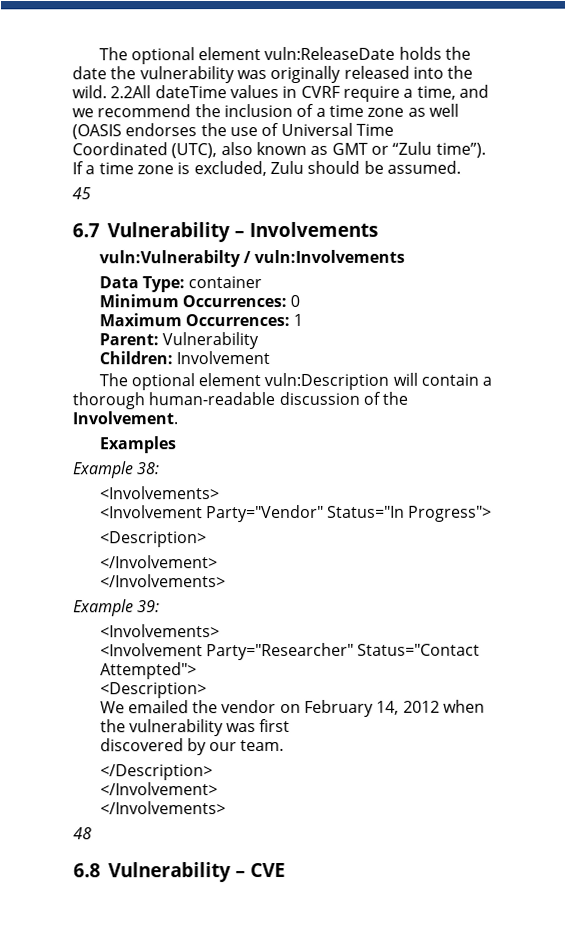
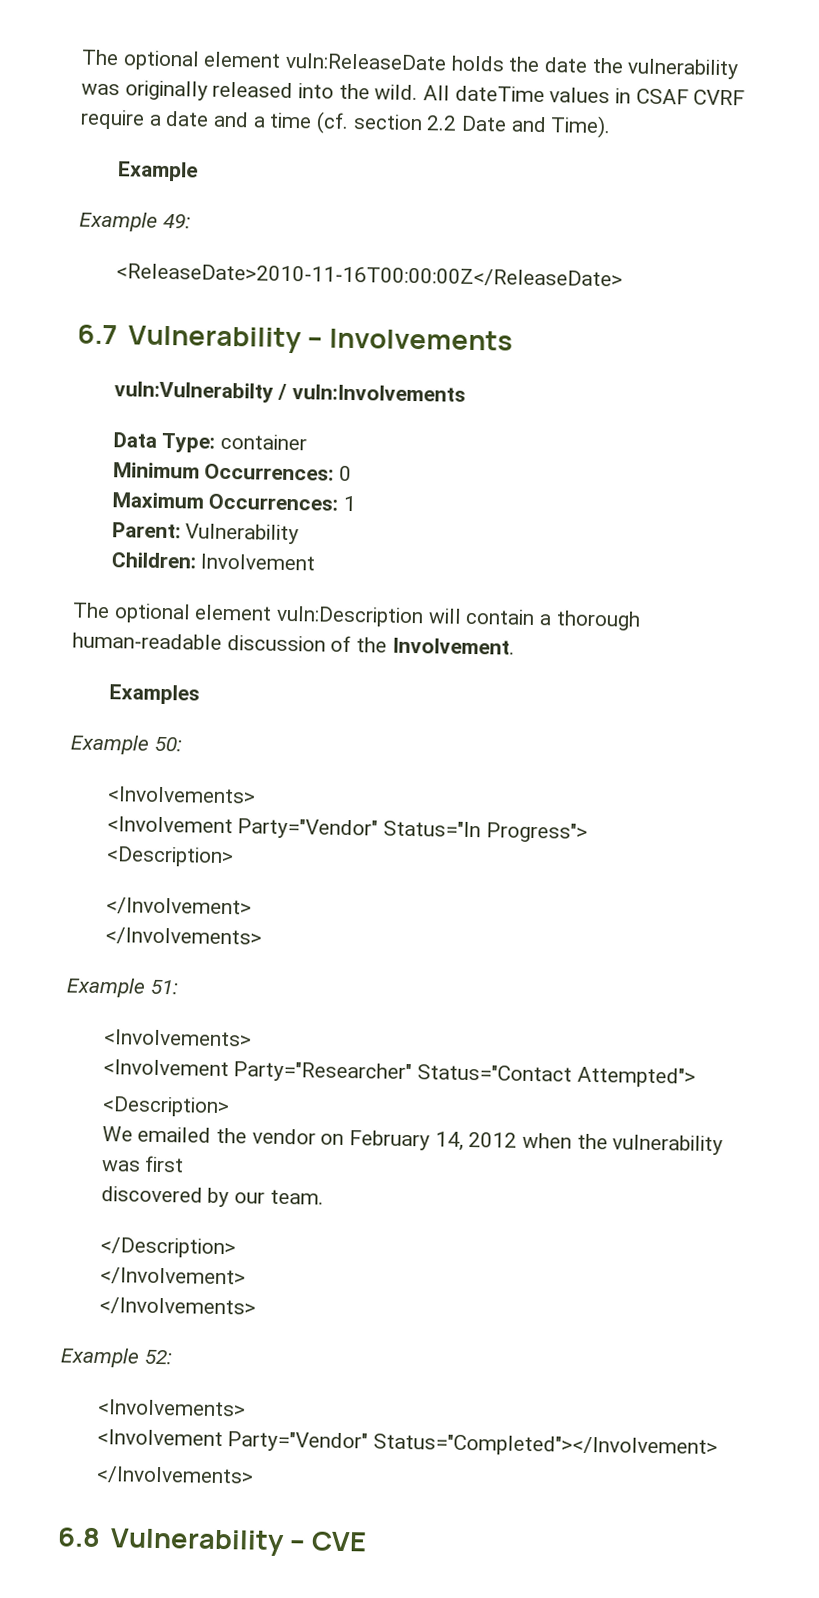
[110,85,152,99] 2.2All -> [423,85,451,101] All
(298, 92) none -> [635,88,689,105] CSAF
[416,84,489,100] [72,103,459,118] [72,122,394,140] [72,141,486,159] [72,160,461,177] [72,187,91,200] time, and we recommend the inclusion of a time zone as well (OASIS endorses the use of Universal Time Coordinated (UTC), also known as GMT or “Zulu time”). If a time zone is excluded, Zulu should be assumed. // 45 -> [165,110,612,139] [117,161,198,182] [79,211,191,232] [115,263,623,288] date and a time (cf. section 2.2 Date and Time). // Example // Example 49: // <ReleaseDate>2010-11-16T00:00:00Z</ReleaseDate>
[136,462,161,475] 38: -> [153,736,182,752] 50:
[137,600,161,613] 39: -> [149,979,179,995] 51:
[73,827,92,840] 48 -> [60,1347,173,1368] [96,1399,246,1417] [96,1429,719,1459] [95,1466,254,1485] Example 52: // <Involvements> // <Involvement Party="Vendor" Status="Completed"></Involvement> // </Involvements>

